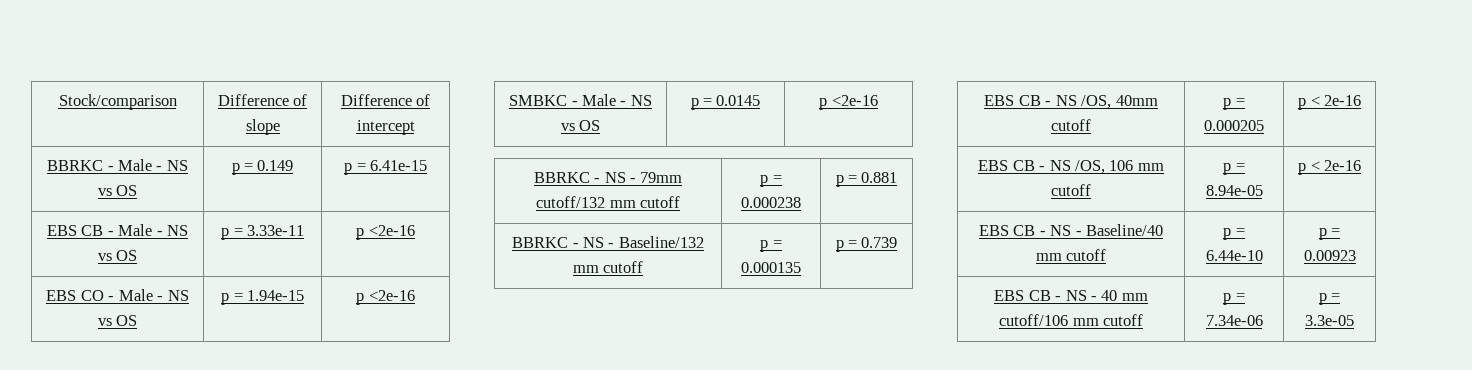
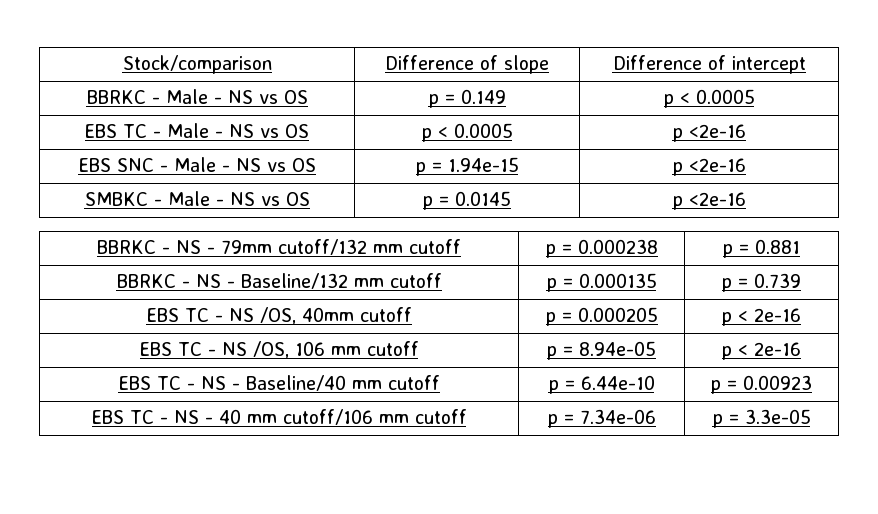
[356,160,427,171] [46,224,189,236] [97,250,138,261] [221,225,304,240] = 6.41e-15 // EBS CB - Male - NS vs OS | p = 3.33e-11 -> [679,89,755,104] [85,123,309,138] [421,123,513,142] < 0.0005 // EBS TC - Male - NS vs OS | p < 0.0005
[80,290,104,301] CO -> [116,158,154,172] SNC
[1018,95,1041,106] CB -> [184,308,209,322] TC
[1012,160,1035,171] CB -> [177,342,202,356] TC
[1013,225,1036,236] CB -> [156,376,181,390] TC
[1028,290,1051,301] CB -> [129,410,154,424] TC

